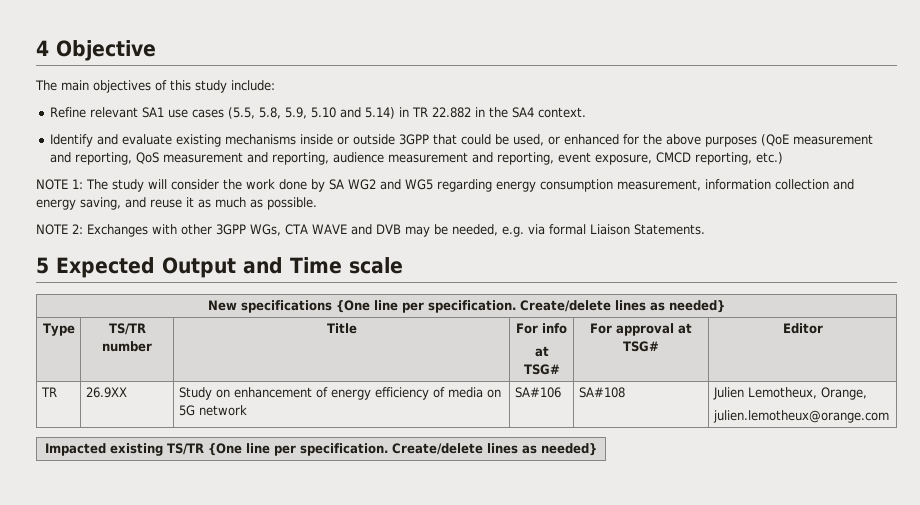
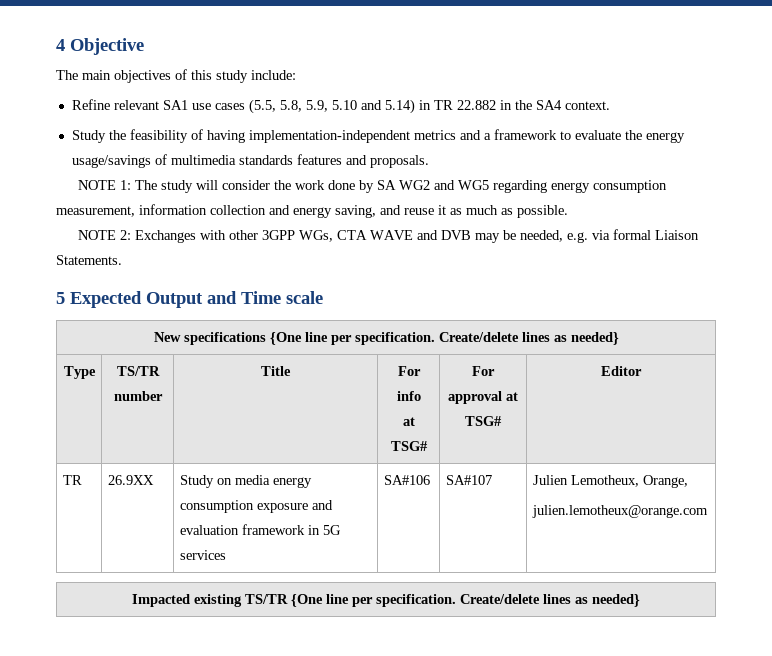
[50,134,874,147] [50,152,784,165] Identify and evaluate existing mechanisms inside or outside 3GPP that could be used, or enhanced for the above purposes (QoE measurement and reporting, QoS measurement and reporting, audience measurement and reporting, event exposure, CMCD reporting, etc.) -> [71,129,685,143] [71,154,429,168] Study the feasibility of having implementation-independent metrics and a framework to evaluate the energy usage/savings of multimedia standards features and proposals.
[233,387,501,400] [178,405,247,416] enhancement of energy efficiency of media on 5G network -> [234,475,312,488] [179,500,333,513] [179,524,341,535] [179,550,226,560] media energy consumption exposure and evaluation framework in 5G services
[578,387,625,398] SA#108 -> [445,475,492,485] SA#107

